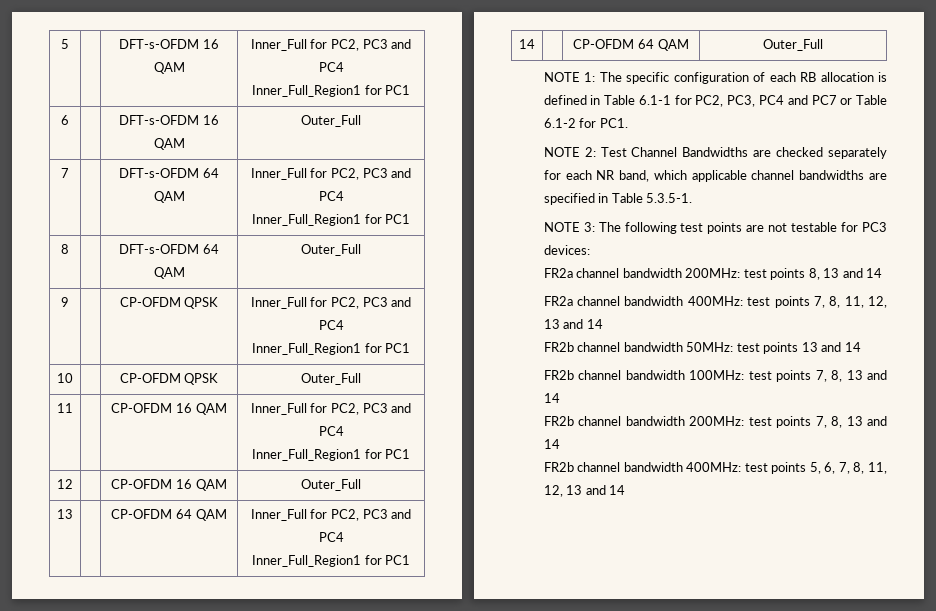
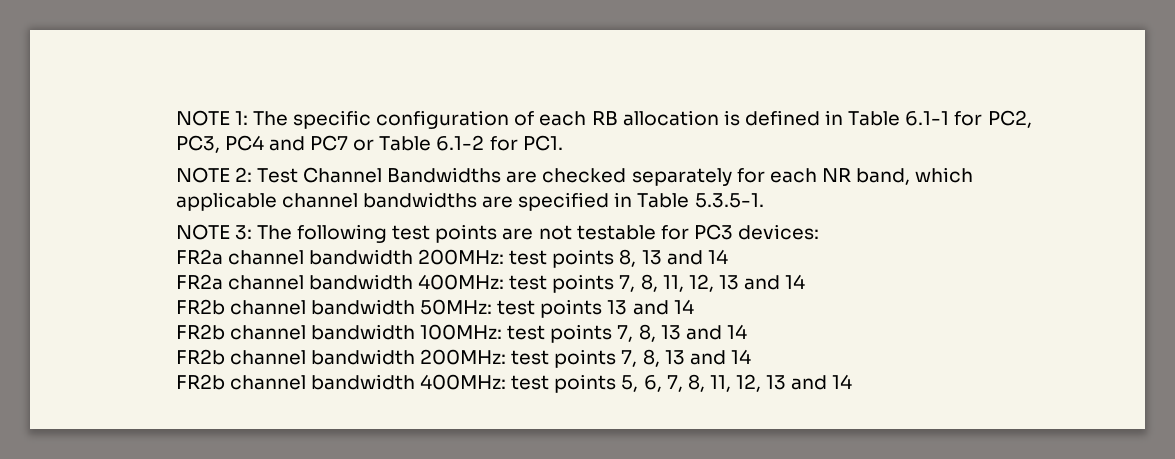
[61,39,69,49] [119,39,219,49] [153,62,185,74] [250,39,412,51] [318,62,344,72] [251,85,411,97] [61,115,69,125] [119,115,219,125] [153,138,185,150] [301,115,361,127] [61,168,69,178] [119,168,219,178] [153,191,185,203] [250,168,412,180] [318,191,344,201] [251,214,411,226] [61,244,69,254] [119,244,219,254] [153,267,185,279] [301,244,361,256] [61,297,69,307] [119,297,219,309] [250,297,412,309] [318,320,344,330] [251,343,411,355] [57,373,73,383] [119,373,219,385] [301,373,361,385] [57,403,73,413] [111,403,227,415] [250,403,412,415] [318,426,344,436] [251,449,411,461] [57,479,73,489] [111,479,227,491] [301,479,361,491] [57,509,73,519] [111,509,227,521] [250,509,412,521] [318,532,344,542] [251,555,411,567] [519,39,535,49] [573,39,689,51] [763,39,823,51] 5 | | DFT-s-OFDM 16 QAM | Inner_Full for PC2, PC3 and PC4 // Inner_Full_Region1 for PC1 // 6 | | DFT-s-OFDM 16 QAM | Outer_Full // 7 | | DFT-s-OFDM 64 QAM | Inner_Full for PC2, PC3 and PC4 // Inner_Full_Region1 for PC1 // 8 | | DFT-s-OFDM 64 QAM | Outer_Full // 9 | | CP-OFDM QPSK | Inner_Full for PC2, PC3 and PC4 // Inner_Full_Region1 for PC1 // 10 | | CP-OFDM QPSK | Outer_Full // 11 | | CP-OFDM 16 QAM | Inner_Full for PC2, PC3 and PC4 // Inner_Full_Region1 for PC1 // 12 | | CP-OFDM 16 QAM | Outer_Full // 13 | | CP-OFDM 64 QAM | Inner_Full for PC2, PC3 and PC4 // Inner_Full_Region1 for PC1 // 14 | | CP-OFDM 64 QAM | Outer_Full // -> (175, 118) none

